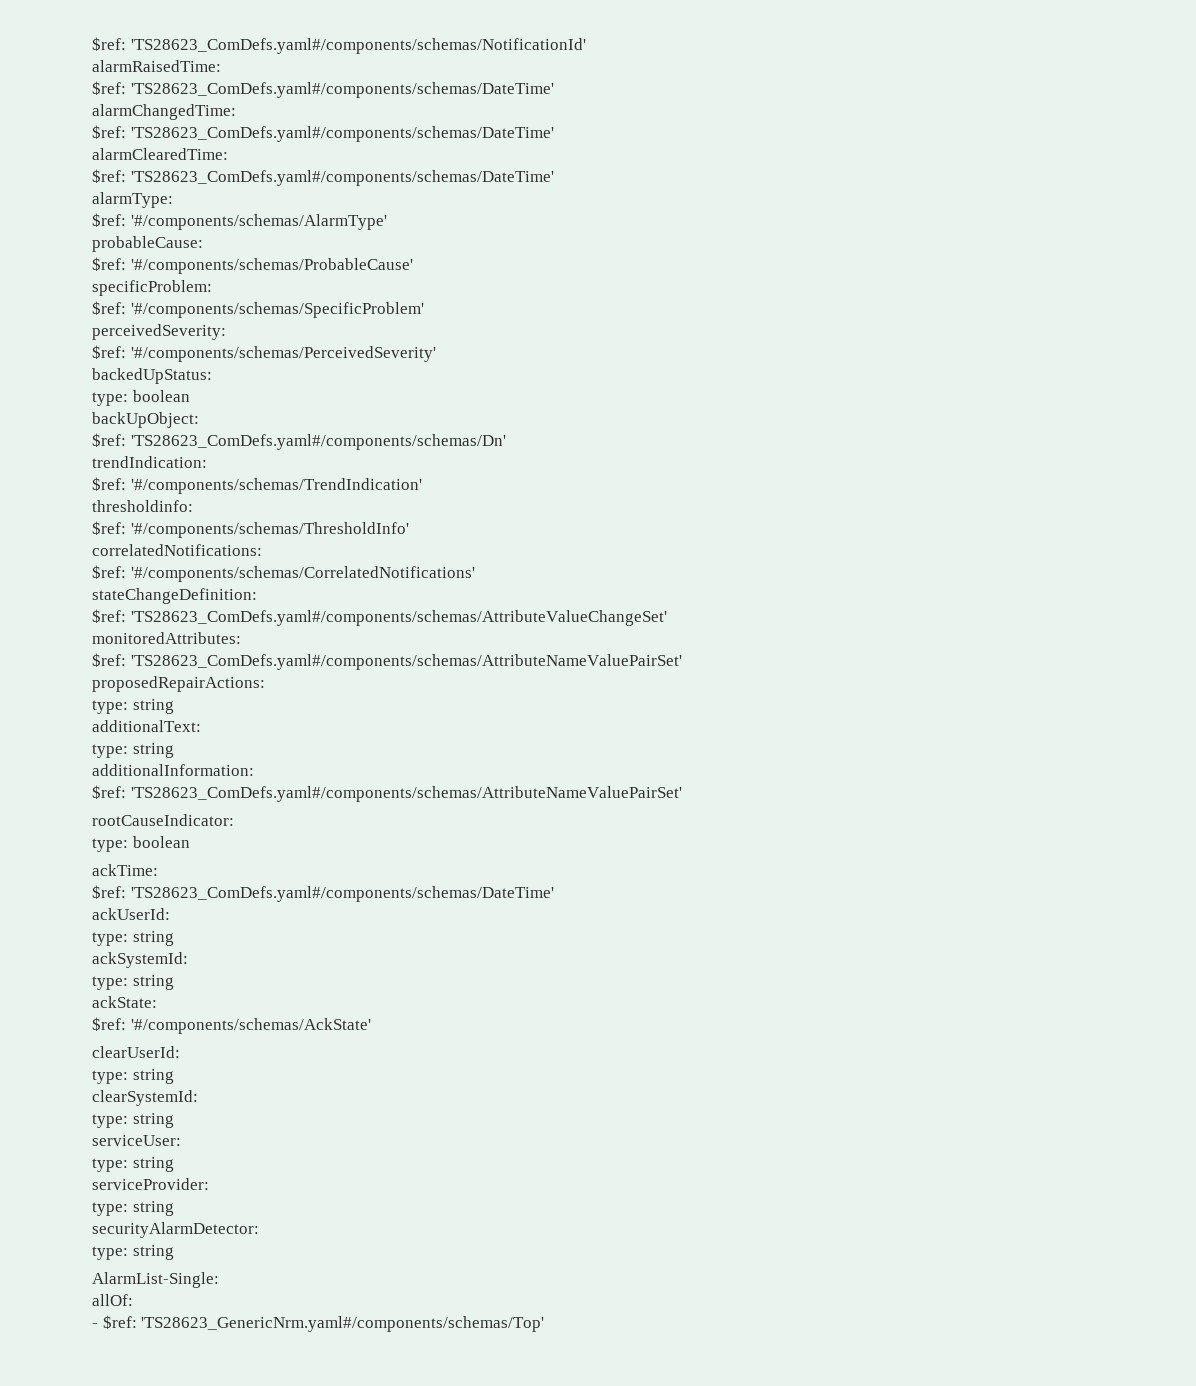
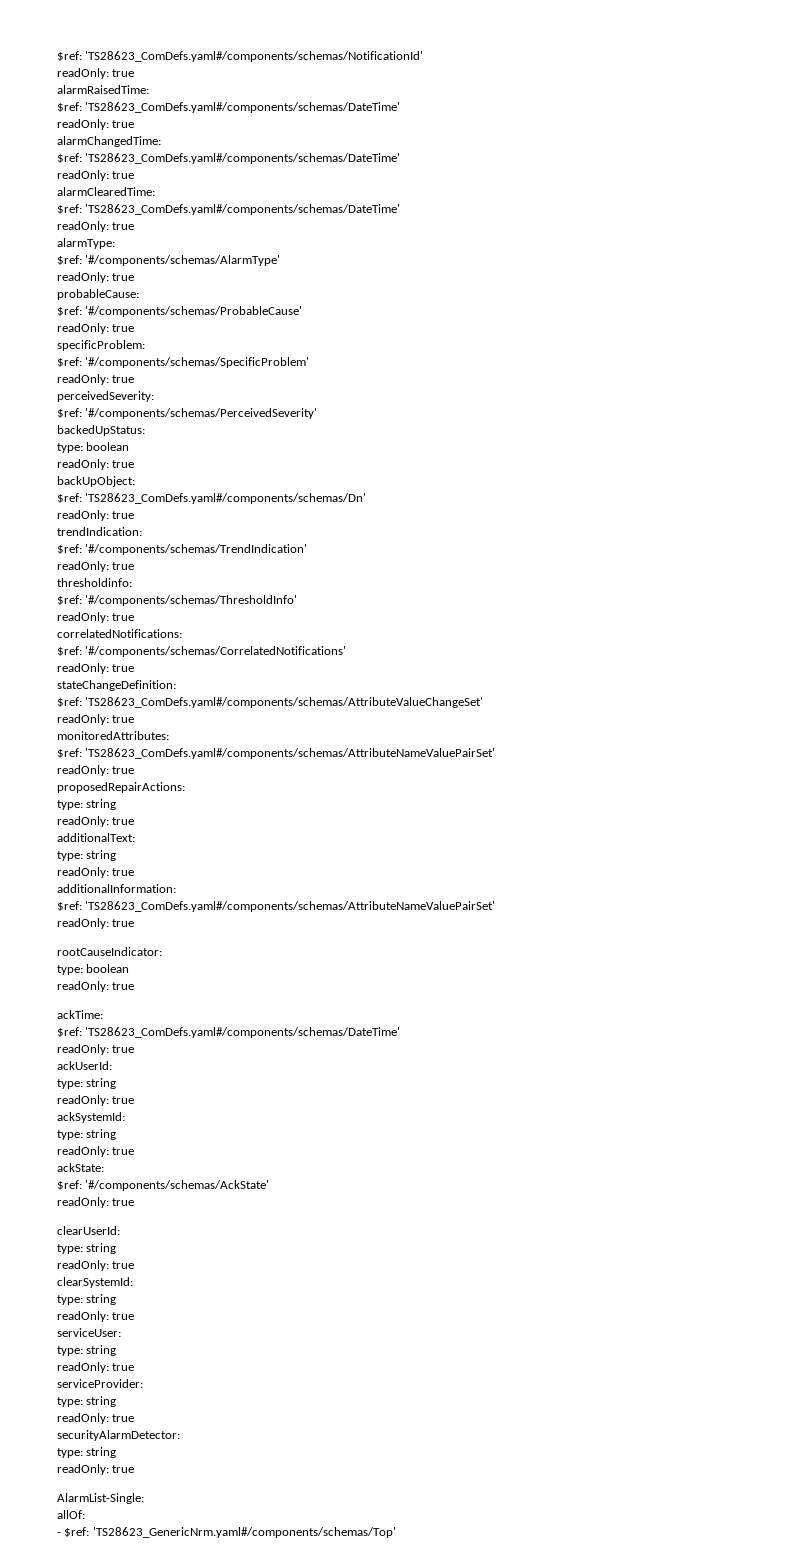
(586, 46) none -> [57,68,135,79] // readOnly: true
(554, 90) none -> [57,119,135,130] // readOnly: true
(554, 134) none -> [57,170,135,181] // readOnly: true
(554, 178) none -> [57,221,135,232] // readOnly: true
(387, 222) none -> [57,272,135,283] // readOnly: true
(413, 266) none -> [57,323,135,334] // readOnly: true
(424, 310) none -> [57,374,135,385] // readOnly: true
(190, 396) none -> [57,459,135,470] // readOnly: true
(506, 442) none -> [57,510,135,521] // readOnly: true
(422, 486) none -> [57,561,135,572] // readOnly: true
(409, 530) none -> [57,612,135,623] // readOnly: true
(475, 574) none -> [57,663,135,674] // readOnly: true
(667, 618) none -> [57,714,135,725] // readOnly: true
(682, 662) none -> [57,765,135,776] // readOnly: true
(174, 706) none -> [57,816,135,827] // readOnly: true
(174, 750) none -> [57,867,135,878] // readOnly: true
(682, 794) none -> [57,918,135,929] // readOnly: true
(190, 842) none -> [57,981,135,992] // readOnly: true
(554, 894) none -> [57,1044,135,1055] // readOnly: true
(174, 938) none -> [57,1095,135,1106] // readOnly: true
(174, 982) none -> [57,1146,135,1157] // readOnly: true
(371, 1026) none -> [57,1197,135,1208] // readOnly: true
(174, 1076) none -> [57,1260,135,1271] // readOnly: true
(174, 1120) none -> [57,1311,135,1322] // readOnly: true
(174, 1164) none -> [57,1362,135,1373] // readOnly: true
(174, 1208) none -> [57,1413,135,1424] // readOnly: true
(174, 1252) none -> [57,1464,135,1475] // readOnly: true

